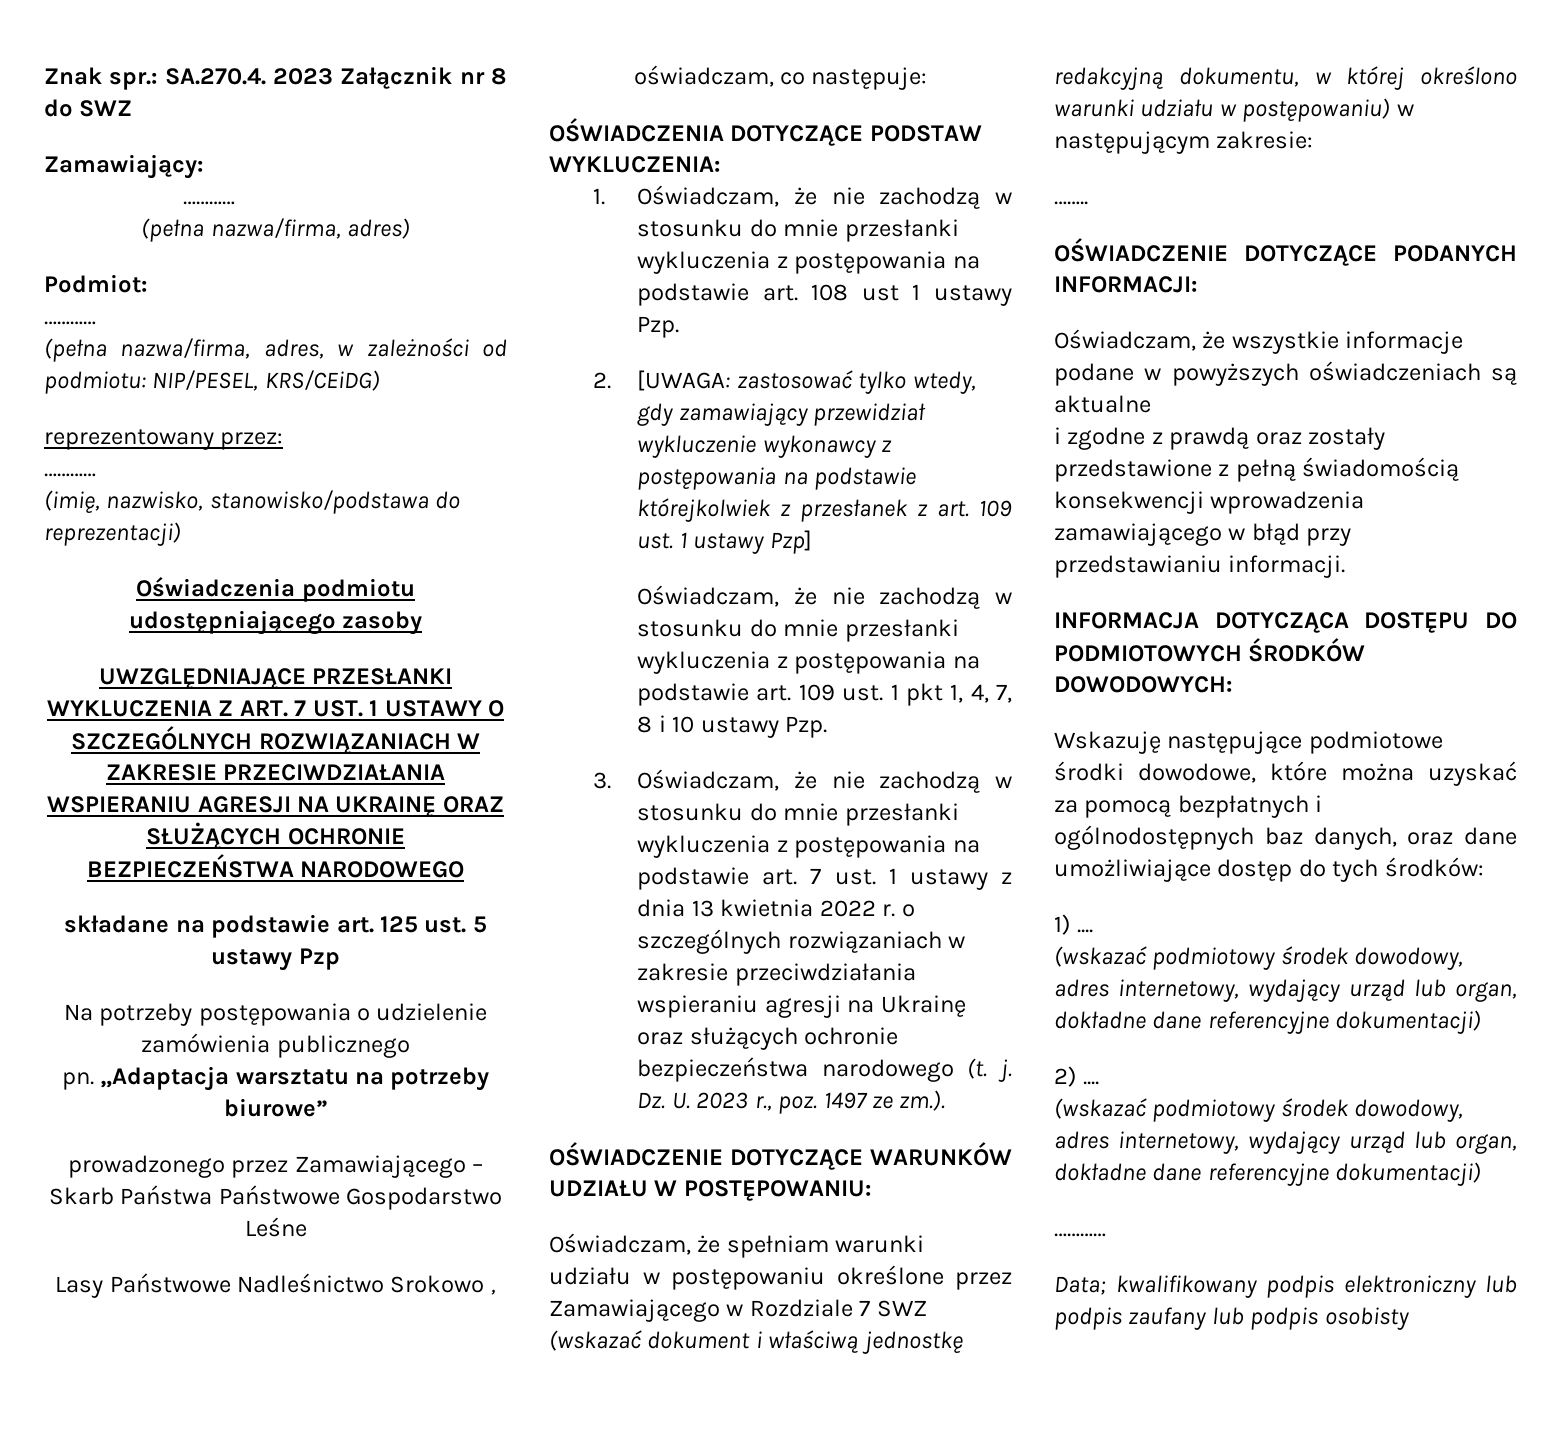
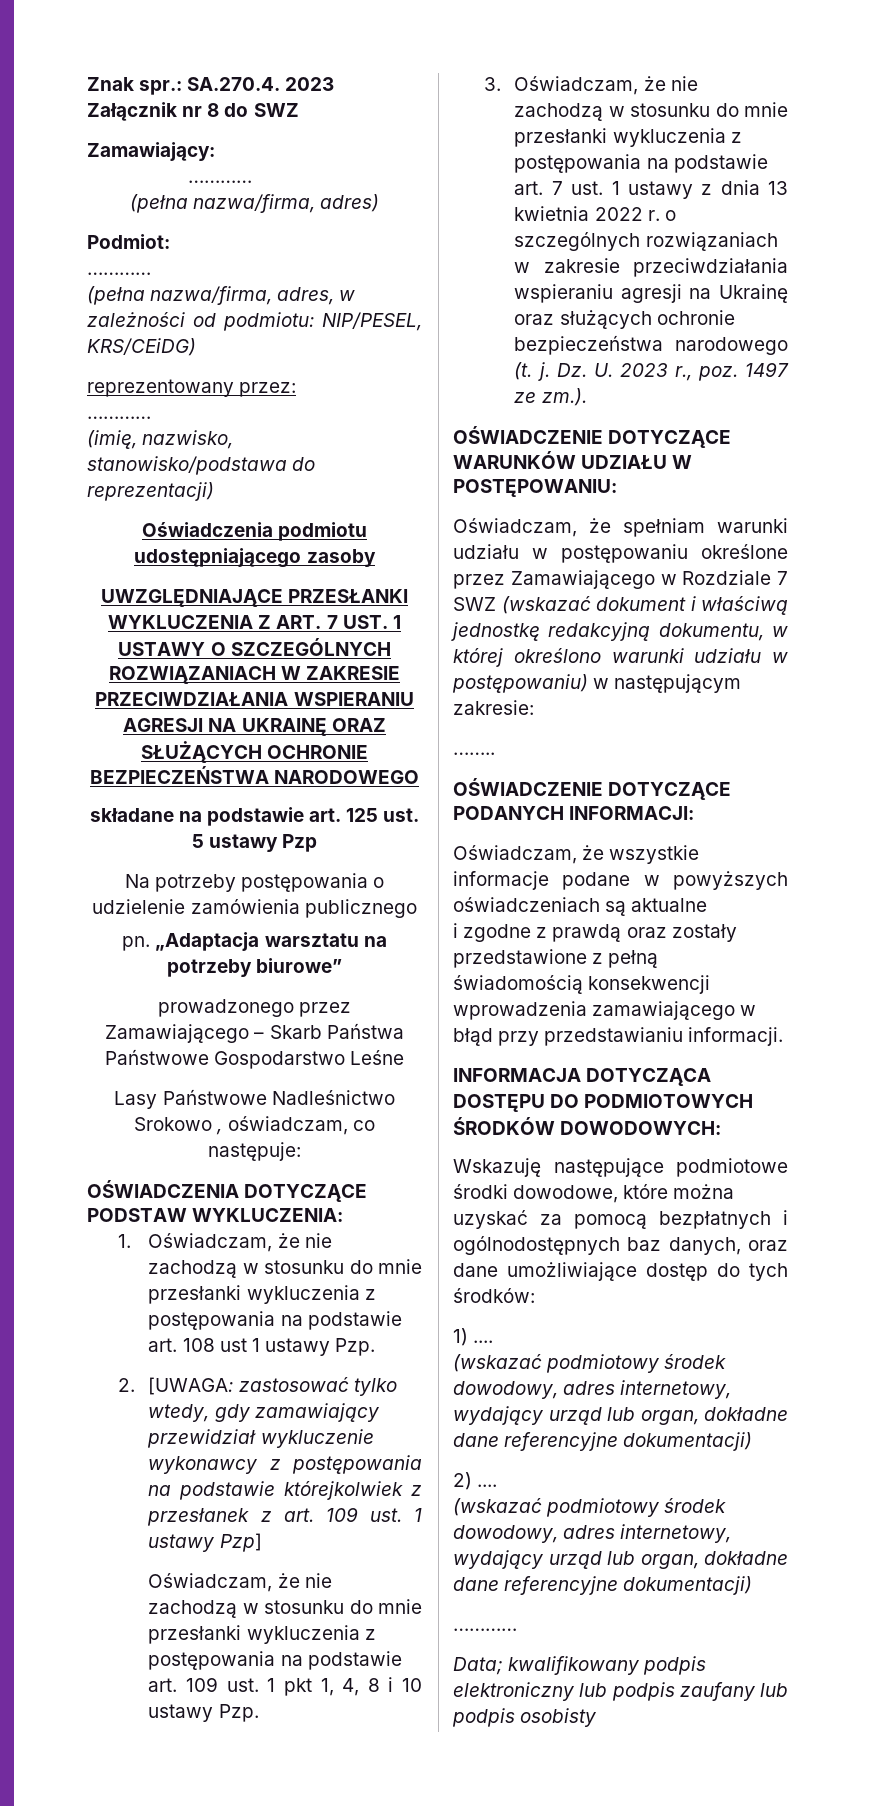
[996,684,1012,703] 7, -> (360, 1687) none

